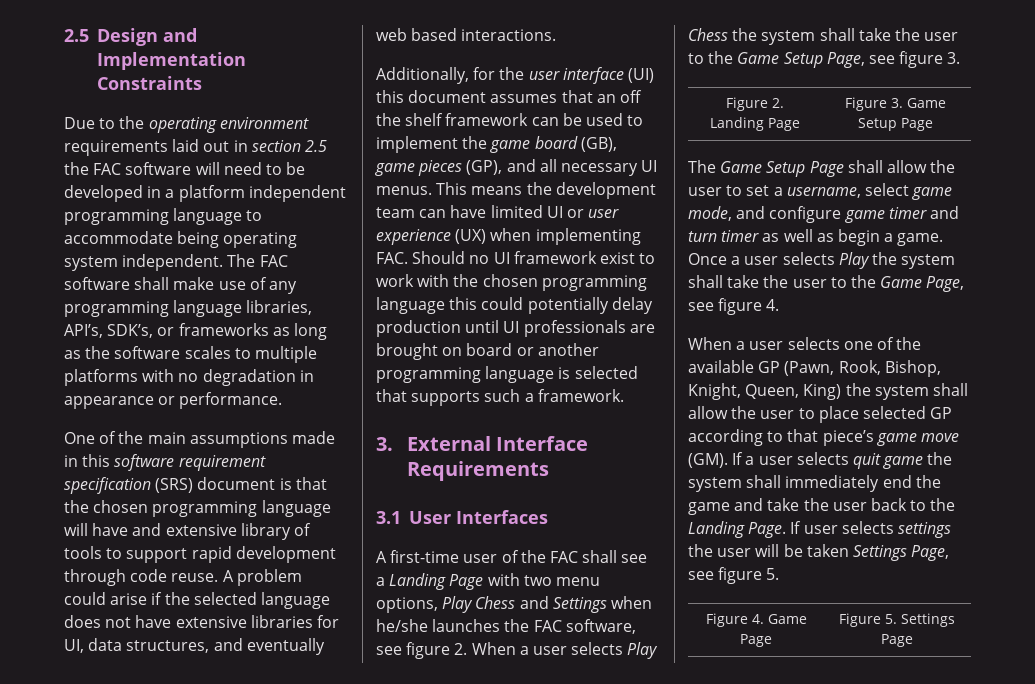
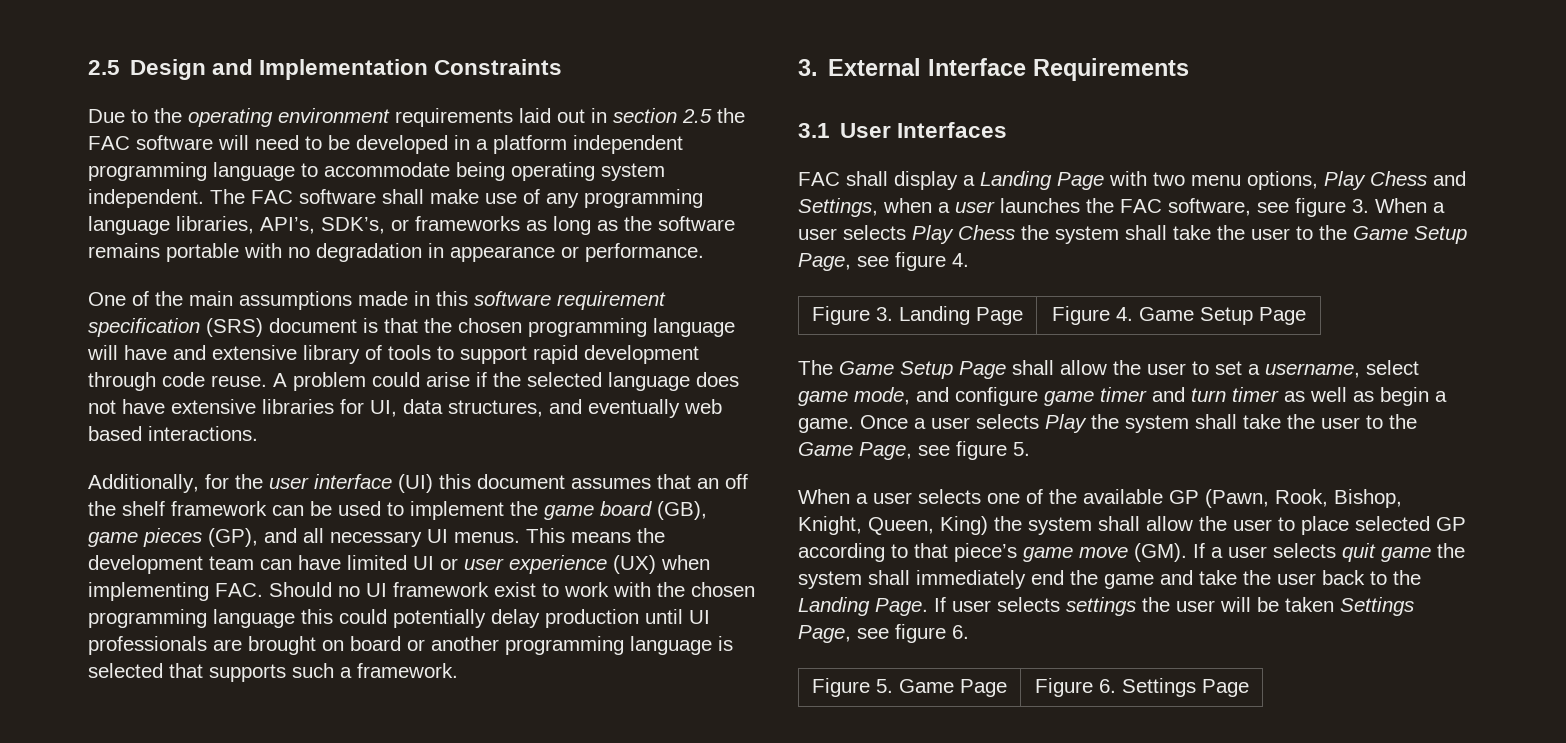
[184,346,317,363] [64,369,138,386] scales to multiple platforms -> [88,243,239,262] remains portable
[376,550,546,563] A first-time user of the -> (1008, 130) none
[621,554,648,563] see -> [894,171,958,190] display
[552,596,652,613] [376,619,428,632] Settings when he/she -> [798,198,995,217] Settings, when a user
[454,643,468,655] 2. -> [1352,199,1369,213] 3.
[947,52,961,64] [725,97,784,111] 3. // Figure 2. -> [952,253,969,267] [812,306,893,325] 4. // Figure 3.
[891,98,903,108] 3. -> [1115,307,1133,321] 4.
[766,299,780,311] 4. -> [1013,442,1030,456] 5.
[766,568,780,580] [705,613,764,627] 5. // Figure 4. -> [952,625,969,639] [812,678,893,697] 6. // Figure 5.
[885,614,897,624] 5. -> [1098,679,1116,693] 6.

